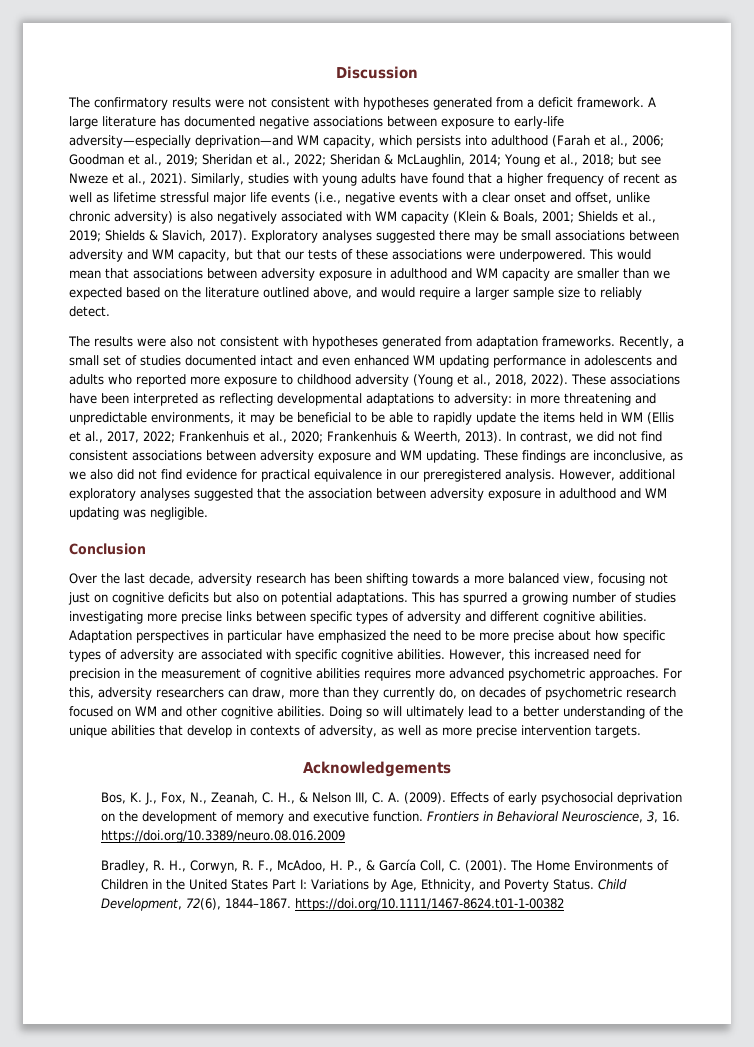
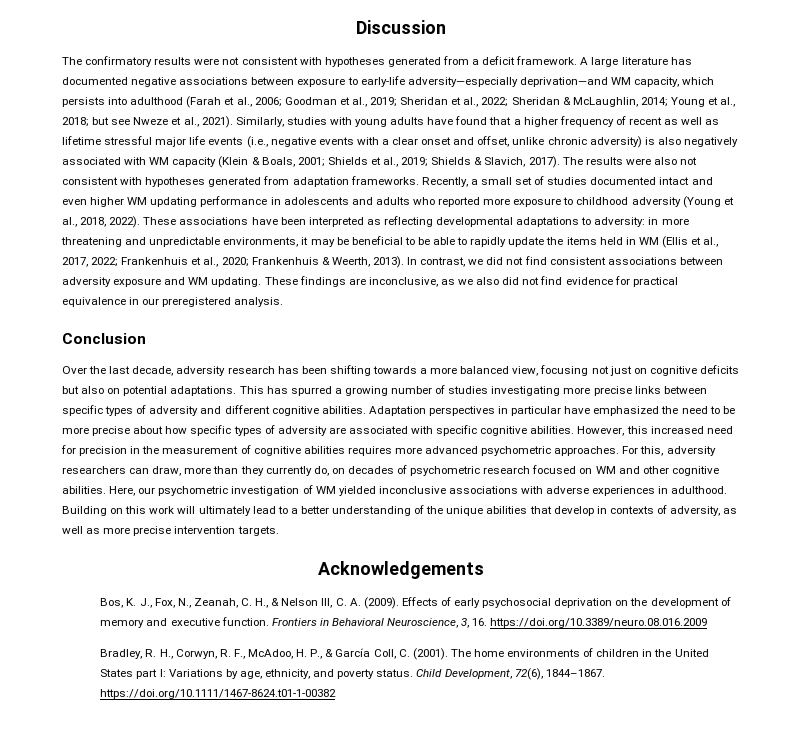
[251,230,679,243] [69,249,651,262] [69,268,670,281] [69,287,642,300] [69,306,110,317] Exploratory analyses suggested there may be small associations between adversity and WM capacity, but that our tests of these associations were underpowered. This would mean that associations between adversity exposure in adulthood and WM capacity are smaller than we expected based on the literature outlined above, and would require a larger sample size to reliably detect. // -> (560, 162) none
[354,355,409,366] enhanced -> [90,197,125,207] higher
[559,469,675,481] [69,488,667,501] [69,507,208,520] However, additional exploratory analyses suggested that the association between adversity exposure in adulthood and WM updating was negligible. -> (284, 302) none
[329,706,379,719] Doing so -> [109,485,728,496] [62,506,175,516] Here, our psychometric investigation of WM yielded inconclusive associations with adverse experiences in adulthood. Building on this work
[536,860,670,871] [101,879,149,890] Home Environments of Children -> [473,648,640,657] home environments of children
[272,879,297,890] Part -> [136,669,158,679] part
[391,879,595,892] Age, Ethnicity, and Poverty Status. -> [239,669,414,679] age, ethnicity, and poverty status.

